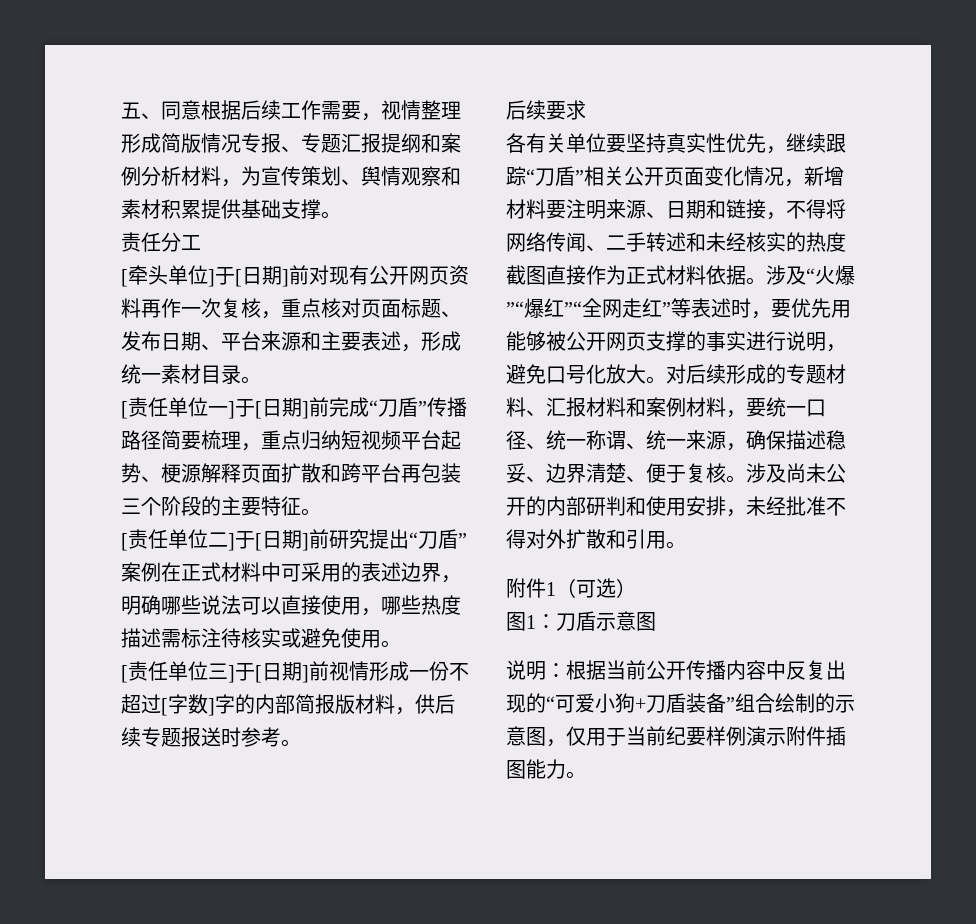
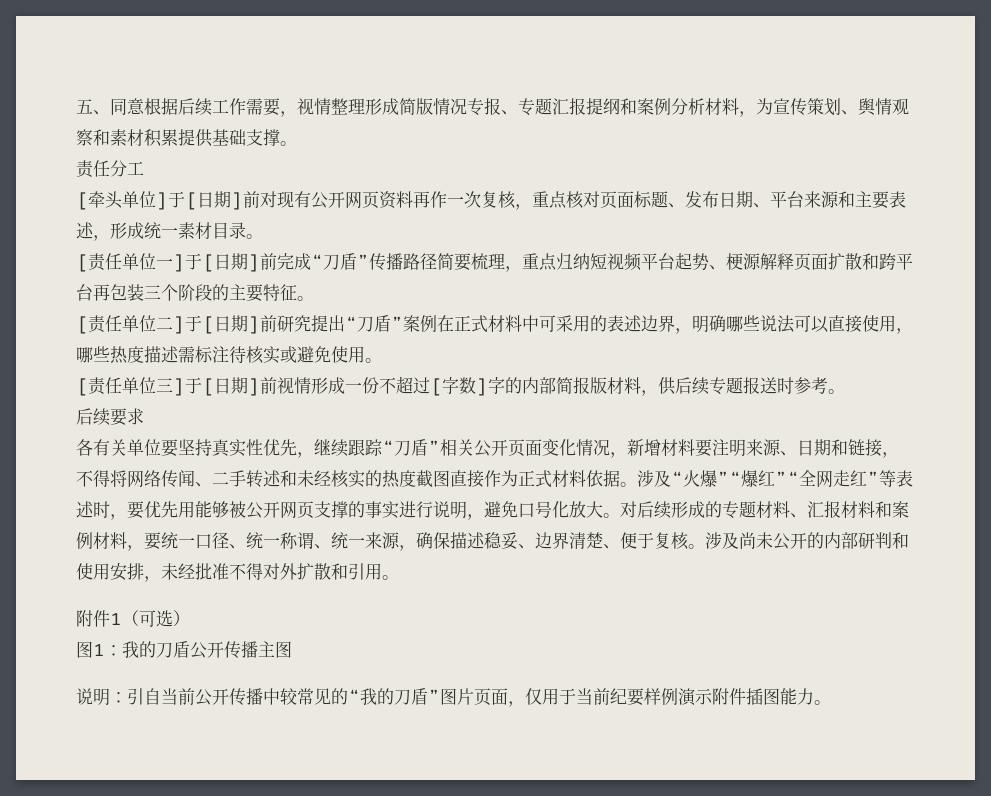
[556,611,636,631] 刀盾示意 -> [122,641,275,659] 我的刀盾公开传播主
[566,660,606,680] 根据 -> [127,688,161,705] 引自
[726,660,846,680] [506,693,855,713] [506,726,546,746] 内容中反复出现的“可爱小狗+刀盾装备”组合绘制的示意图 -> [263,688,508,706] 中较常见的“我的刀盾”图片页面

